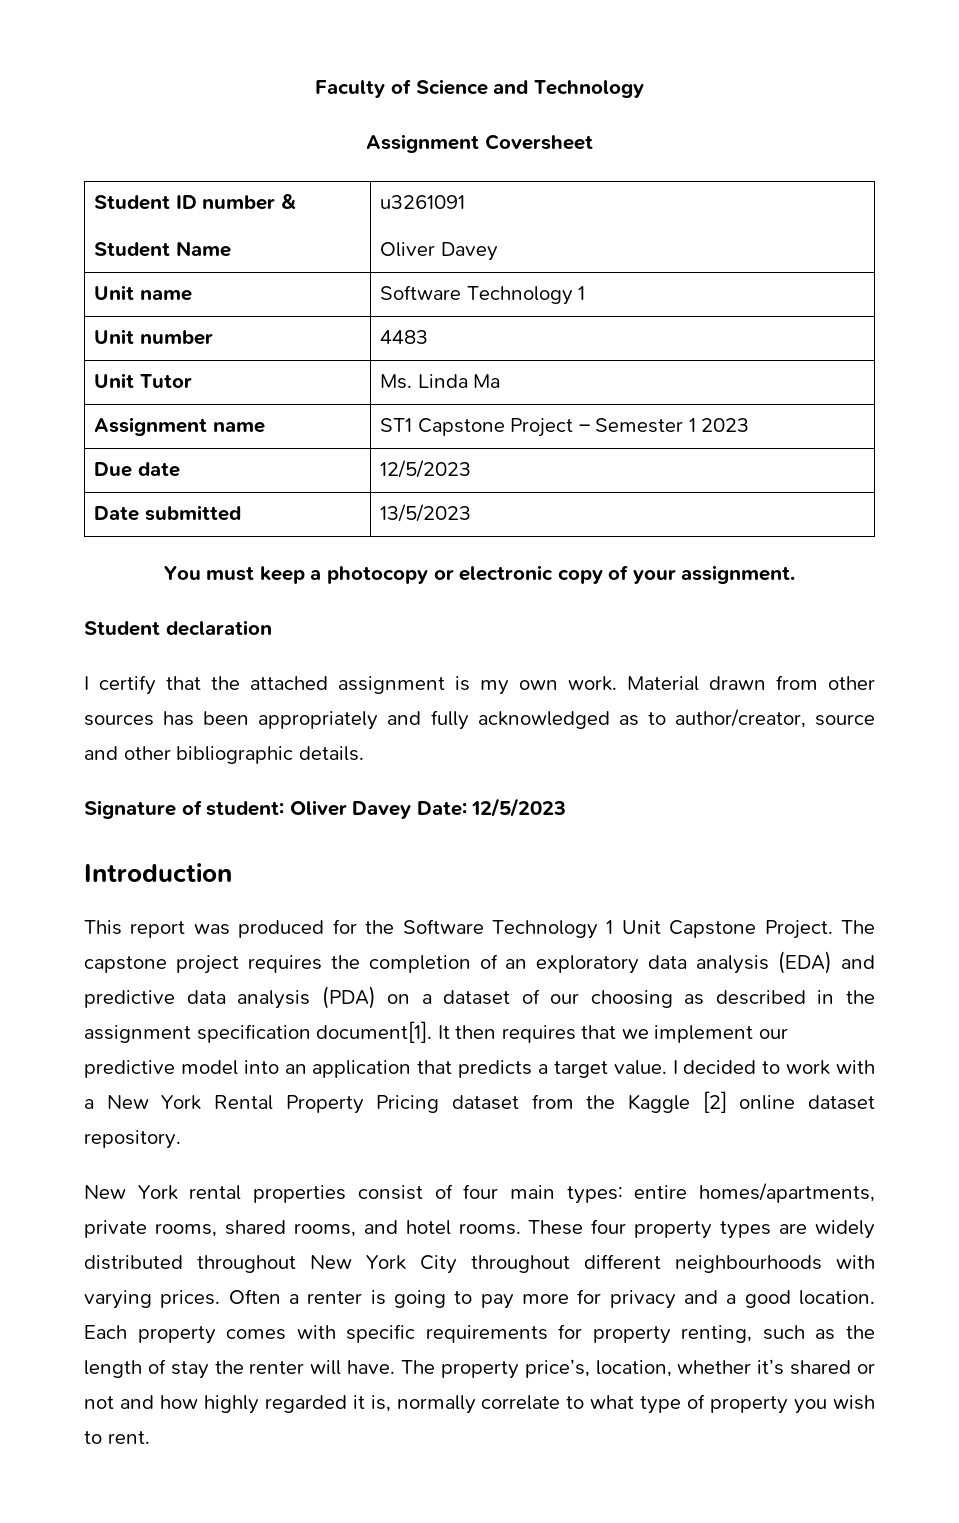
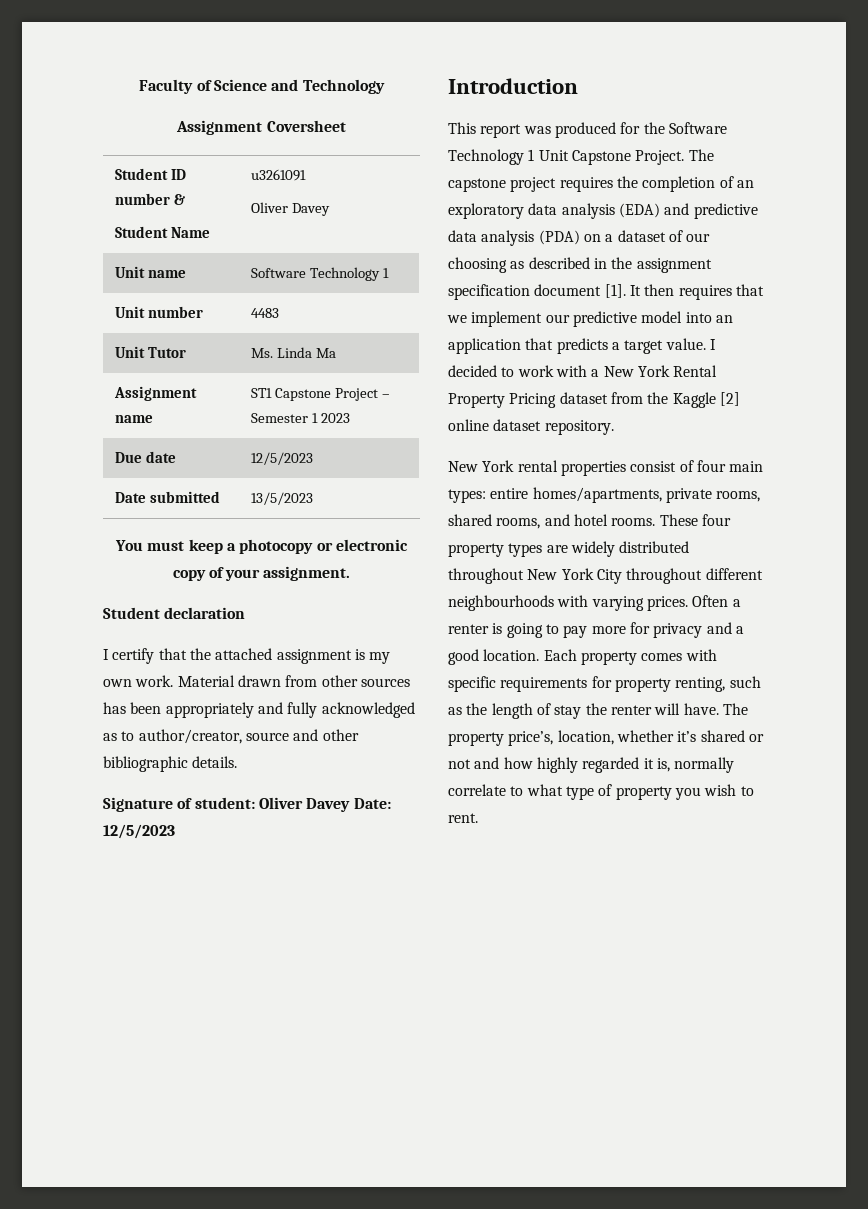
[316,1021,433,1043] document[1]. -> [534,284,626,298] document [1].

